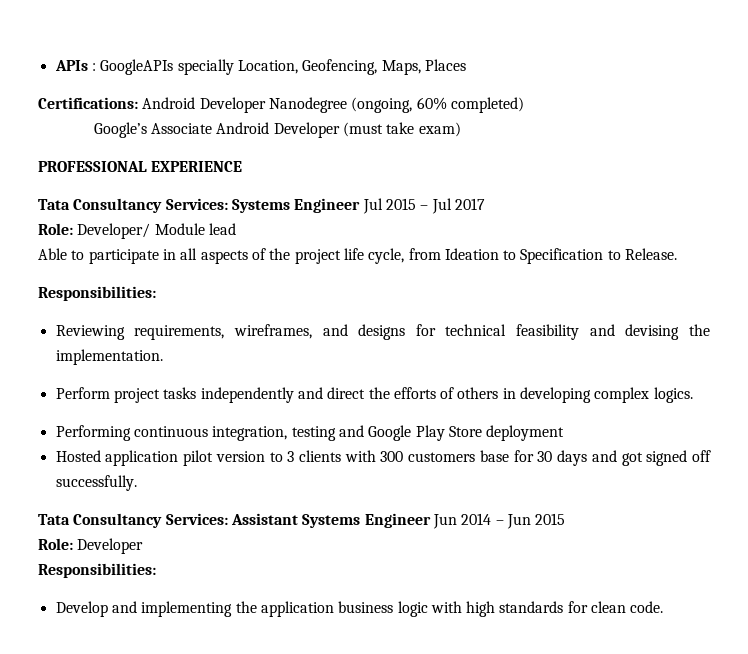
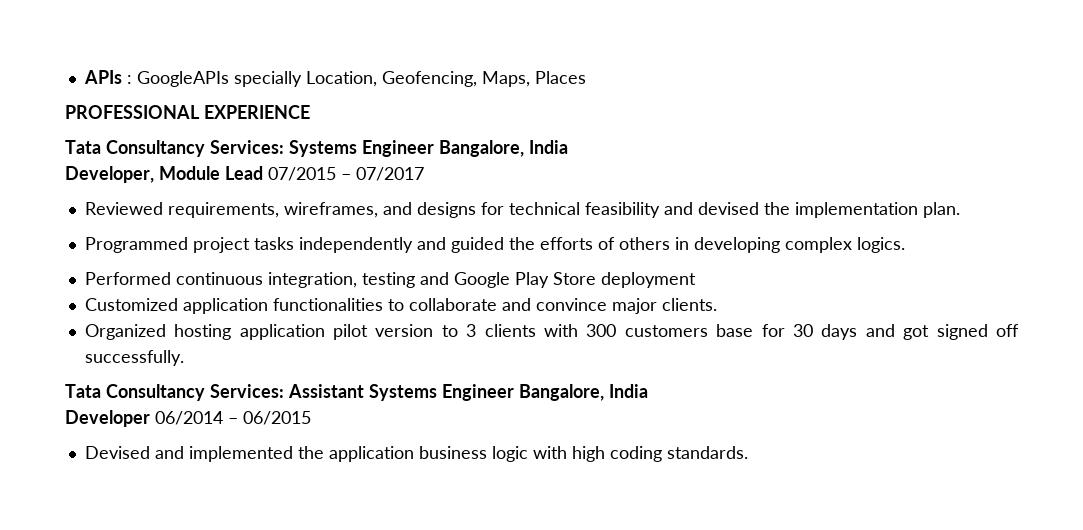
[38,97,524,113] [93,122,461,138] // Certifications: Android Developer Nanodegree (ongoing, 60% completed) // Google’s Associate Android Developer (must take exam) -> (586, 77) none
[362,198,485,214] [38,223,236,239] [38,248,678,264] [38,286,156,301] [55,325,125,340] Jul 2015 – Jul 2017 // Role: Developer/ Module lead // Able to participate in all aspects of the project life cycle, from Ideation to Specification to Release. // Responsibilities: // Reviewing -> [439,140,568,157] [65,166,424,183] [84,202,163,215] Bangalore, India // Developer, Module Lead 07/2015 – 07/2017 // Reviewed
[625,324,710,340] [55,349,163,365] [55,387,110,399] devising the implementation. // Perform -> [697,202,960,218] [84,237,188,253] devised the implementation plan. // Programmed
[327,387,366,399] direct -> [450,237,504,253] guided
[55,425,131,441] Performing -> [84,272,171,285] Performed
[55,450,101,462] Hosted -> [84,298,717,314] [84,324,232,340] Customized application functionalities to collaborate and convince major clients. // Organized hosting
[432,513,566,529] [38,538,144,554] [38,563,156,578] [55,601,233,617] Jun 2014 – Jun 2015 // Role: Developer // Responsibilities: // Develop and implementing -> [519,384,648,401] [65,410,311,427] [84,446,293,462] Bangalore, India // Developer 06/2014 – 06/2015 // Devised and implemented
[499,601,664,613] standards for clean code. -> [609,446,748,462] coding standards.

